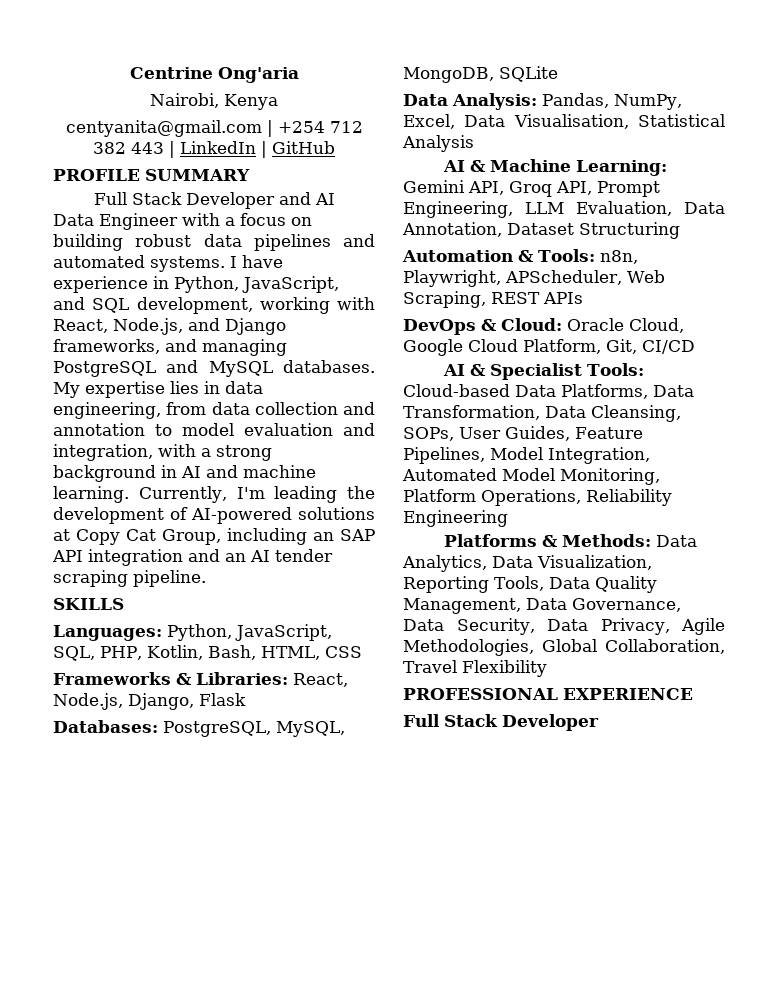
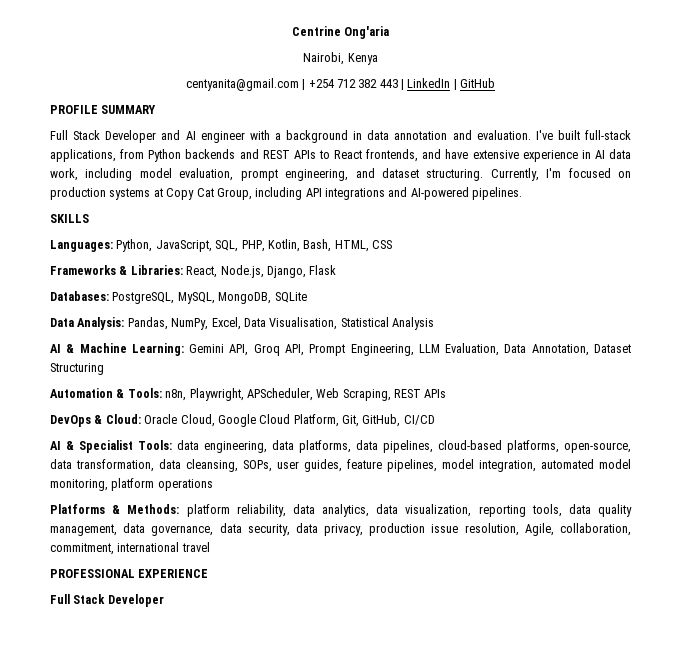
[53,213,312,230] [53,234,375,251] [53,255,283,272] [53,276,339,293] [53,297,375,314] [53,318,286,335] [53,339,287,356] [53,360,375,377] [53,381,263,398] [53,402,375,419] [53,423,375,436] [53,444,272,461] [53,465,316,482] [53,486,375,503] [53,507,375,524] Data Engineer with a focus on building robust data pipelines and automated systems. I have experience in Python, JavaScript, and SQL development, working with React, Node.js, and Django frameworks, and managing PostgreSQL and MySQL databases. My expertise lies in data engineering, from data collection and annotation to model evaluation and integration, with a strong background in AI and machine learning. Currently, I'm leading the development of AI-powered solutions -> [200,130,631,143] [50,149,631,162] [50,168,631,181] [50,187,151,200] engineer with a background in data annotation and evaluation. I've built full-stack applications, from Python backends and REST APIs to React frontends, and have extensive experience in AI data work, including model evaluation, prompt engineering, and dataset structuring. Currently, I'm focused on production systems
[313,529,375,541] [52,549,333,566] [53,570,206,587] an SAP API integration and an AI tender scraping pipeline. -> [305,187,523,200] API integrations and AI-powered pipelines.
(637, 346) none -> [362,414,401,427] GitHub,
[403,384,694,399] [403,405,681,422] [403,426,643,441] [403,447,650,464] [402,468,660,485] [403,489,672,506] [403,510,508,527] [444,534,698,547] [402,555,652,572] [403,576,657,593] [403,598,681,614] [403,618,725,635] [403,639,725,656] [403,660,547,677] Cloud-based Data Platforms, Data Transformation, Data Cleansing, SOPs, User Guides, Feature Pipelines, Model Integration, Automated Model Monitoring, Platform Operations, Reliability Engineering // Platforms & Methods: Data Analytics, Data Visualization, Reporting Tools, Data Quality Management, Data Governance, Data Security, Data Privacy, Agile Methodologies, Global Collaboration, Travel Flexibility -> [177,440,631,453] [50,459,631,472] [50,478,213,491] [50,504,632,517] [50,523,631,536] [50,542,210,555] data engineering, data platforms, data pipelines, cloud-based platforms, open-source, data transformation, data cleansing, SOPs, user guides, feature pipelines, model integration, automated model monitoring, platform operations // Platforms & Methods: platform reliability, data analytics, data visualization, reporting tools, data quality management, data governance, data security, data privacy, production issue resolution, Agile, collaboration, commitment, international travel

